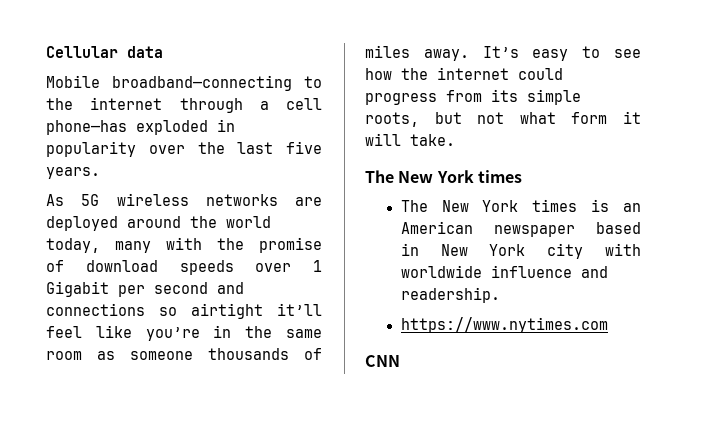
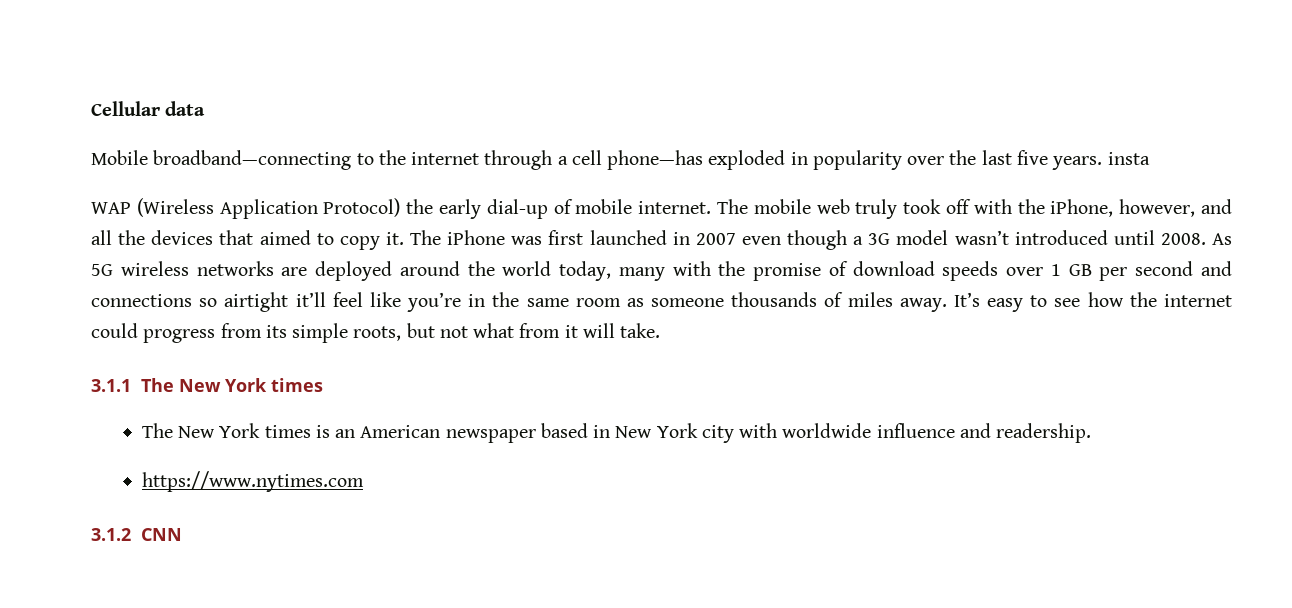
(100, 173) // -> [1107,152,1150,165] [91,198,1232,219] [91,230,1206,250] insta // WAP (Wireless Application Protocol) the early dial-up of mobile internet. The mobile web truly took off with the iPhone, however, and all the devices that aimed to copy it. The iPhone was first launched in 2007 even though a 3G model wasn’t introduced until 2008.
[46,281,109,297] Gigabit -> [1068,264,1092,276] GB
[571,112,608,124] form -> [519,323,561,338] from
(455, 140) none -> [91,379,131,392] 3.1.1
(608, 325) none -> [91,528,131,541] 3.1.2

